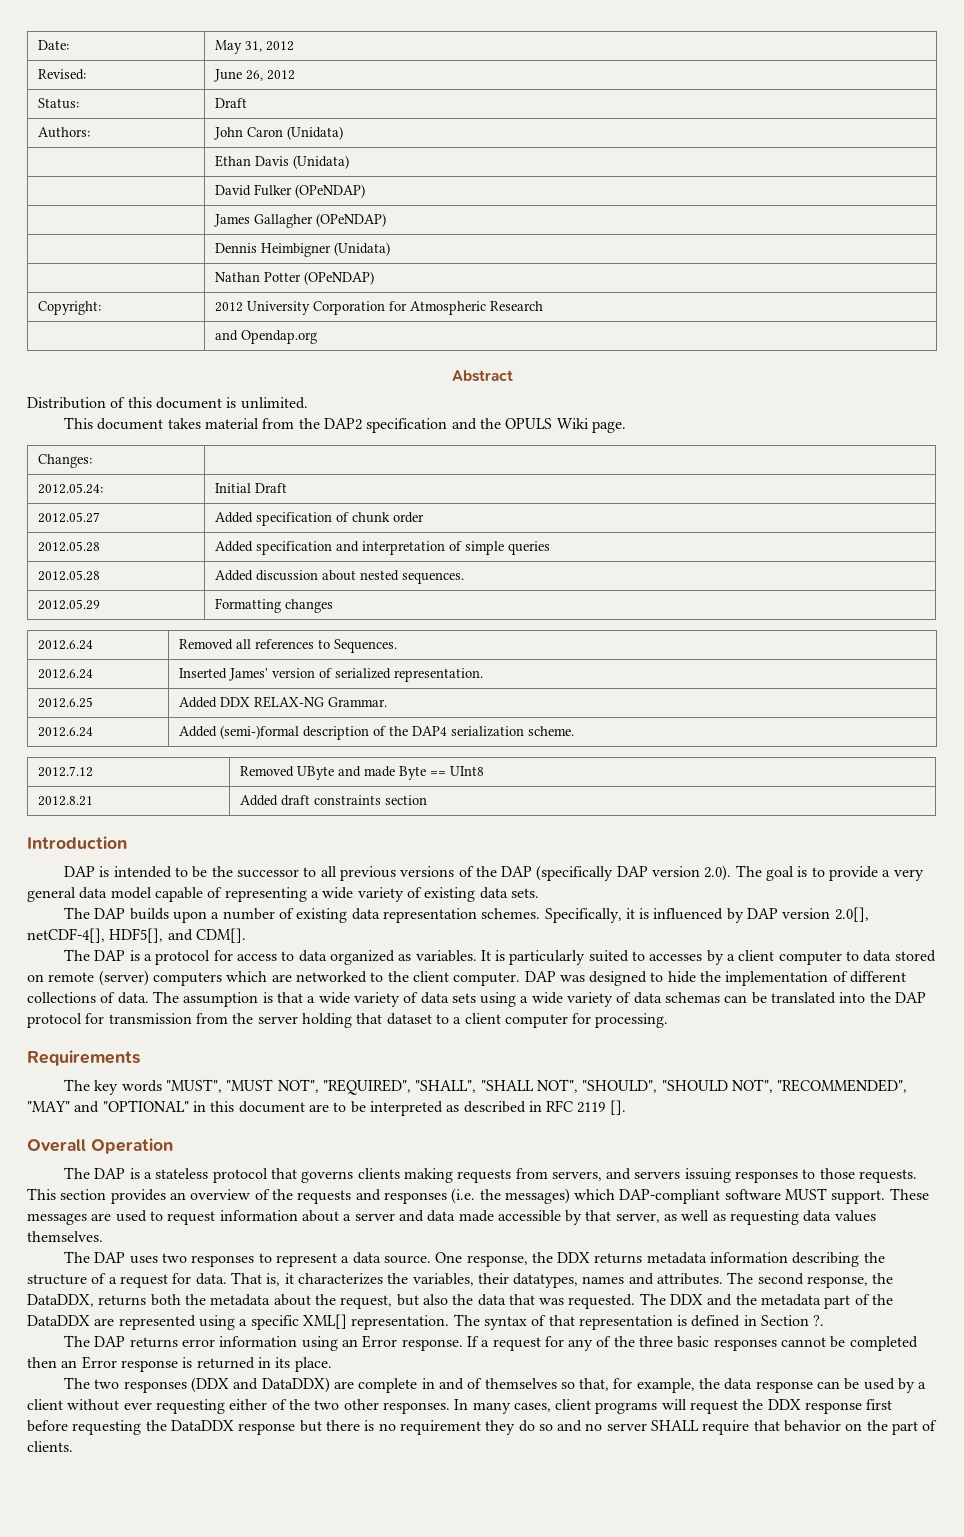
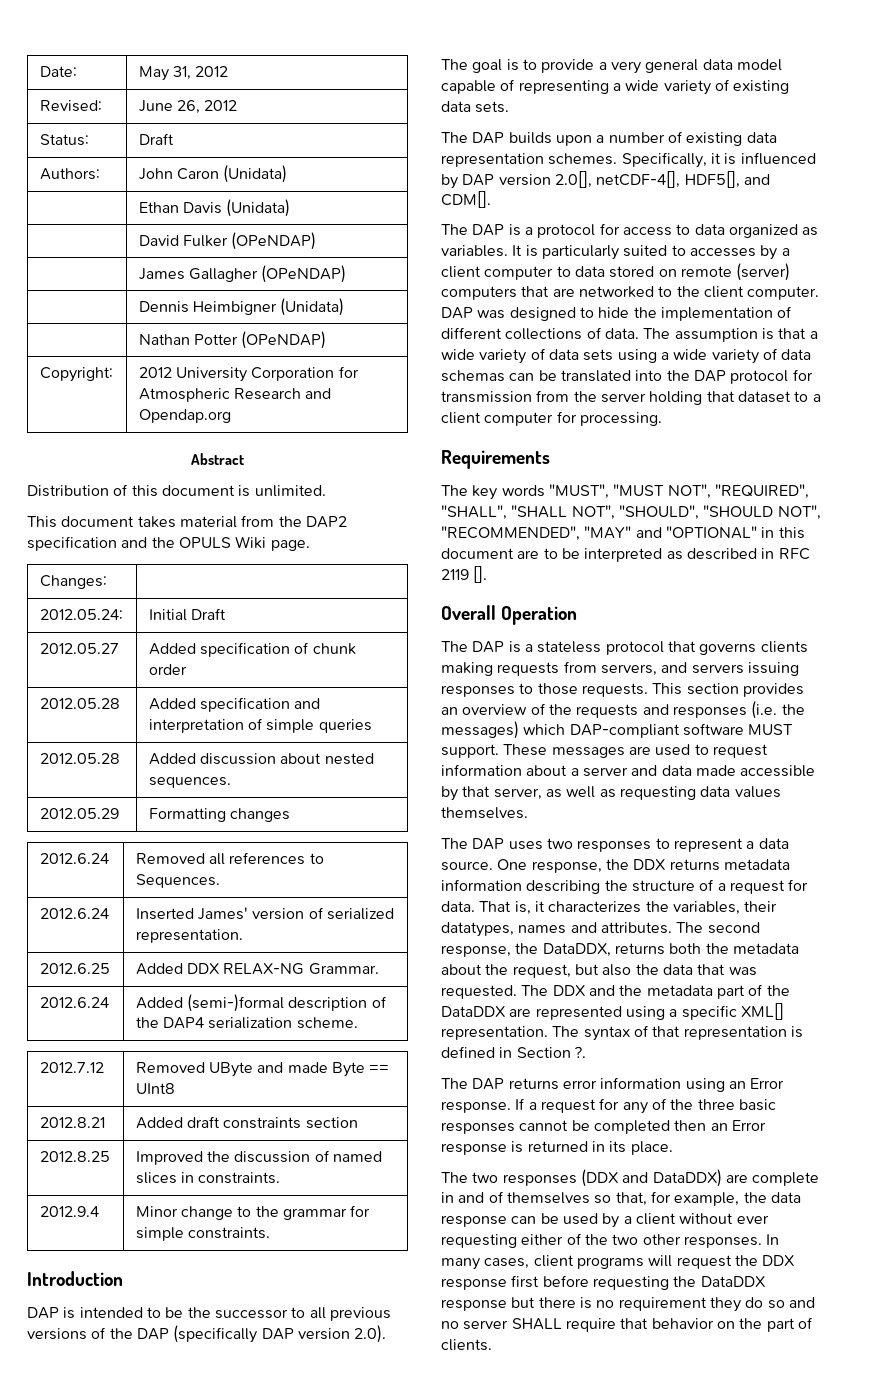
(544, 306) // | -> (302, 394) none
(428, 800) none -> [39,1151,110,1162] [135,1150,383,1165] [135,1172,281,1184] [39,1206,99,1217] [135,1205,371,1220] [135,1227,271,1241] // 2012.8.25 | Improved the discussion of named slices in constraints. // 2012.9.4 | Minor change to the grammar for simple constraints.
[226,971,268,982] which -> [521,286,550,297] that

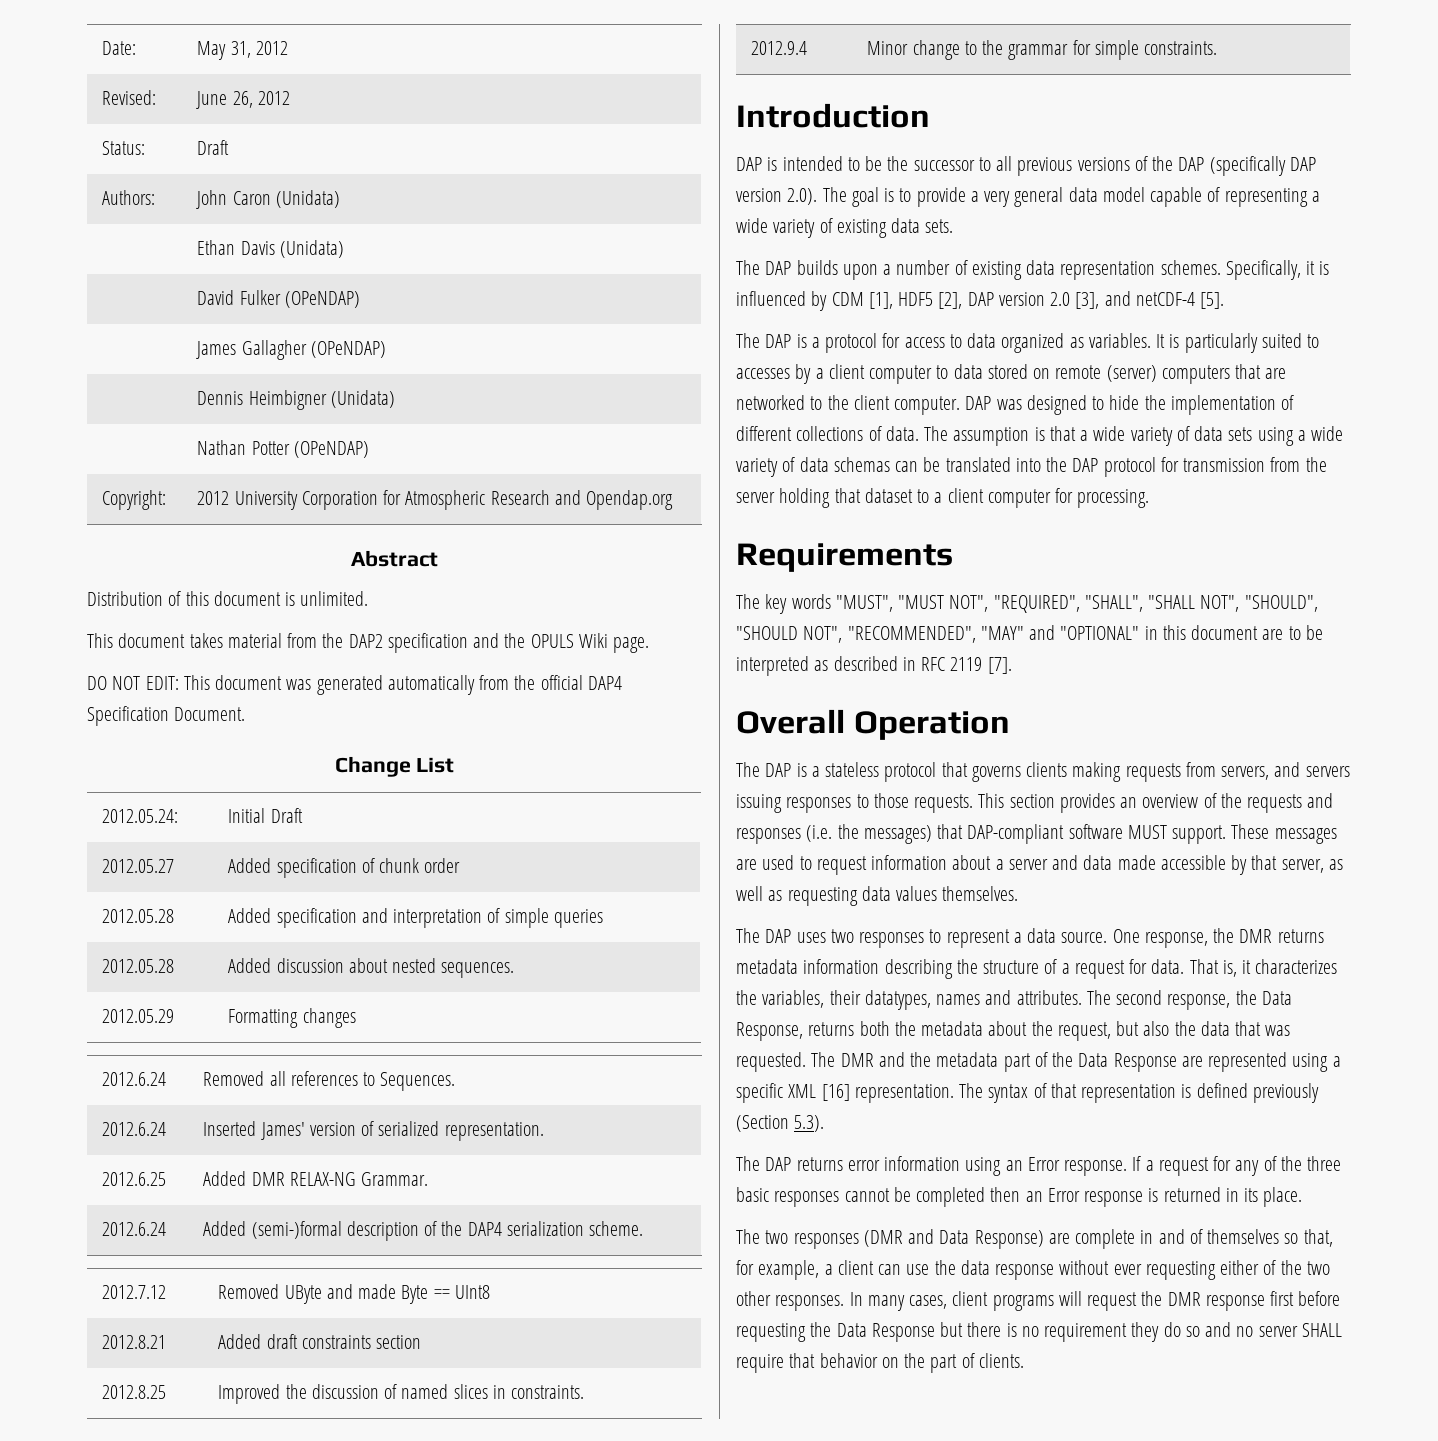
[39,575,107,589] // Changes: | -> [87,675,622,695] [87,706,246,726] [334,756,455,777] // DO NOT EDIT: This document was generated automatically from the official DAP4 Specification Document. // Change List
[187,963,221,974] DDX -> [251,1172,285,1186] DMR
[462,171,770,188] [441,191,491,208] DAP version 2.0[], netCDF-4[], HDF5[], and CDM[]. -> [831,291,1225,309] CDM [1], HDF5 [2], DAP version 2.0 [3], and netCDF-4 [5].
[473,566,488,583] []. -> [987,657,1012,674] [7].
[523,724,566,735] which -> [937,824,964,839] that
[633,859,667,870] DDX -> [1239,929,1273,943] DMR
[542,943,611,957] DataDDX, -> [1261,991,1292,1005] [736,1022,803,1041] Data Response,
[552,985,586,996] DDX -> [840,1053,874,1067] DMR
[441,1006,506,1017] DataDDX -> [1078,1053,1177,1072] Data Response
[740,1003,784,1020] XML[] -> [788,1084,850,1101] XML [16]
[499,1046,586,1058] in Section ?. -> [1252,1083,1319,1103] [736,1115,825,1132] previously (Section 5.3).
[580,1169,722,1187] (DDX and DataDDX) -> [863,1229,1044,1249] (DMR and Data Response)
[743,1192,801,1203] [441,1213,676,1228] the data response can be used by a client -> [824,1260,1055,1280] a client can use the data response
[762,1255,796,1266] DDX -> [1167,1292,1201,1306] DMR
[700,1276,766,1287] [441,1299,507,1311] DataDDX response -> [836,1323,935,1342] Data Response

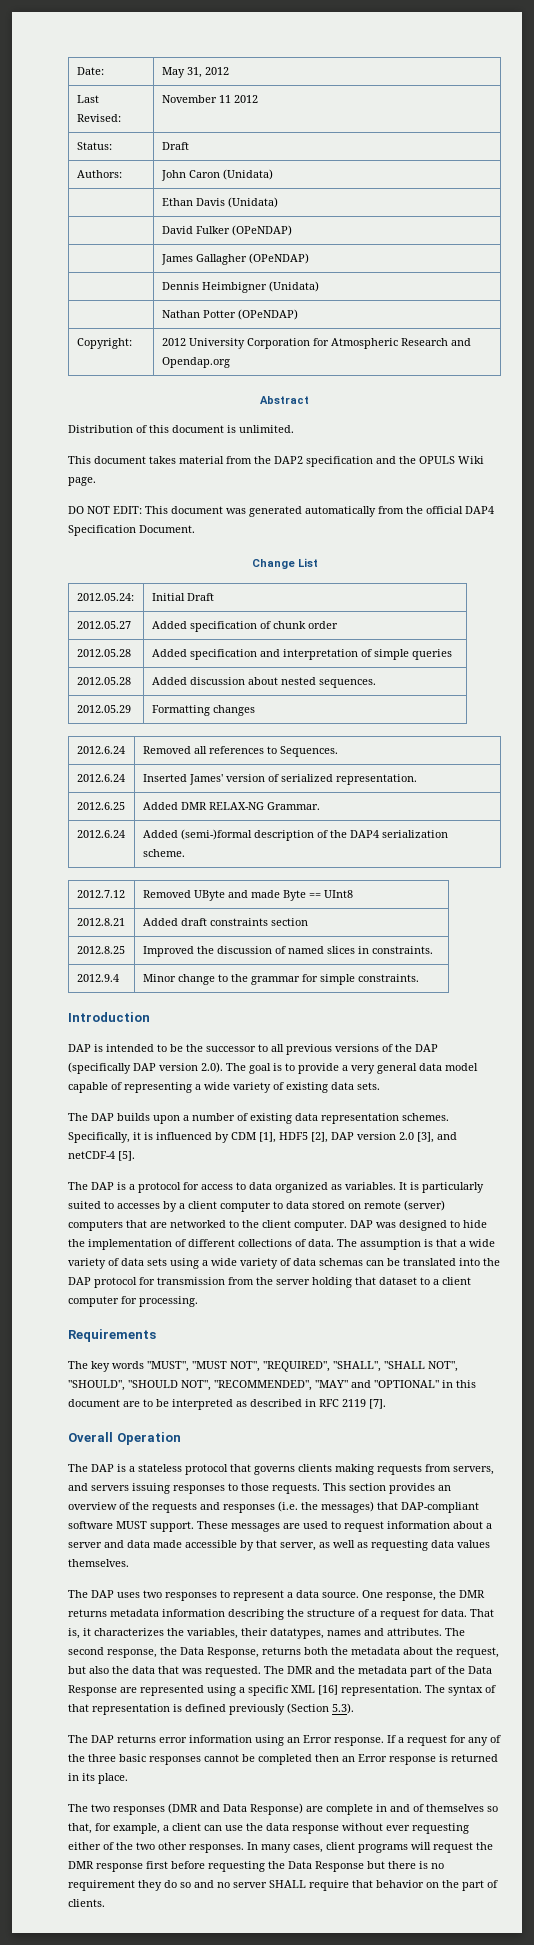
(288, 48) none -> [76,95,99,103] Last
[196,91,253,109] June 26, -> [161,95,231,103] November 11

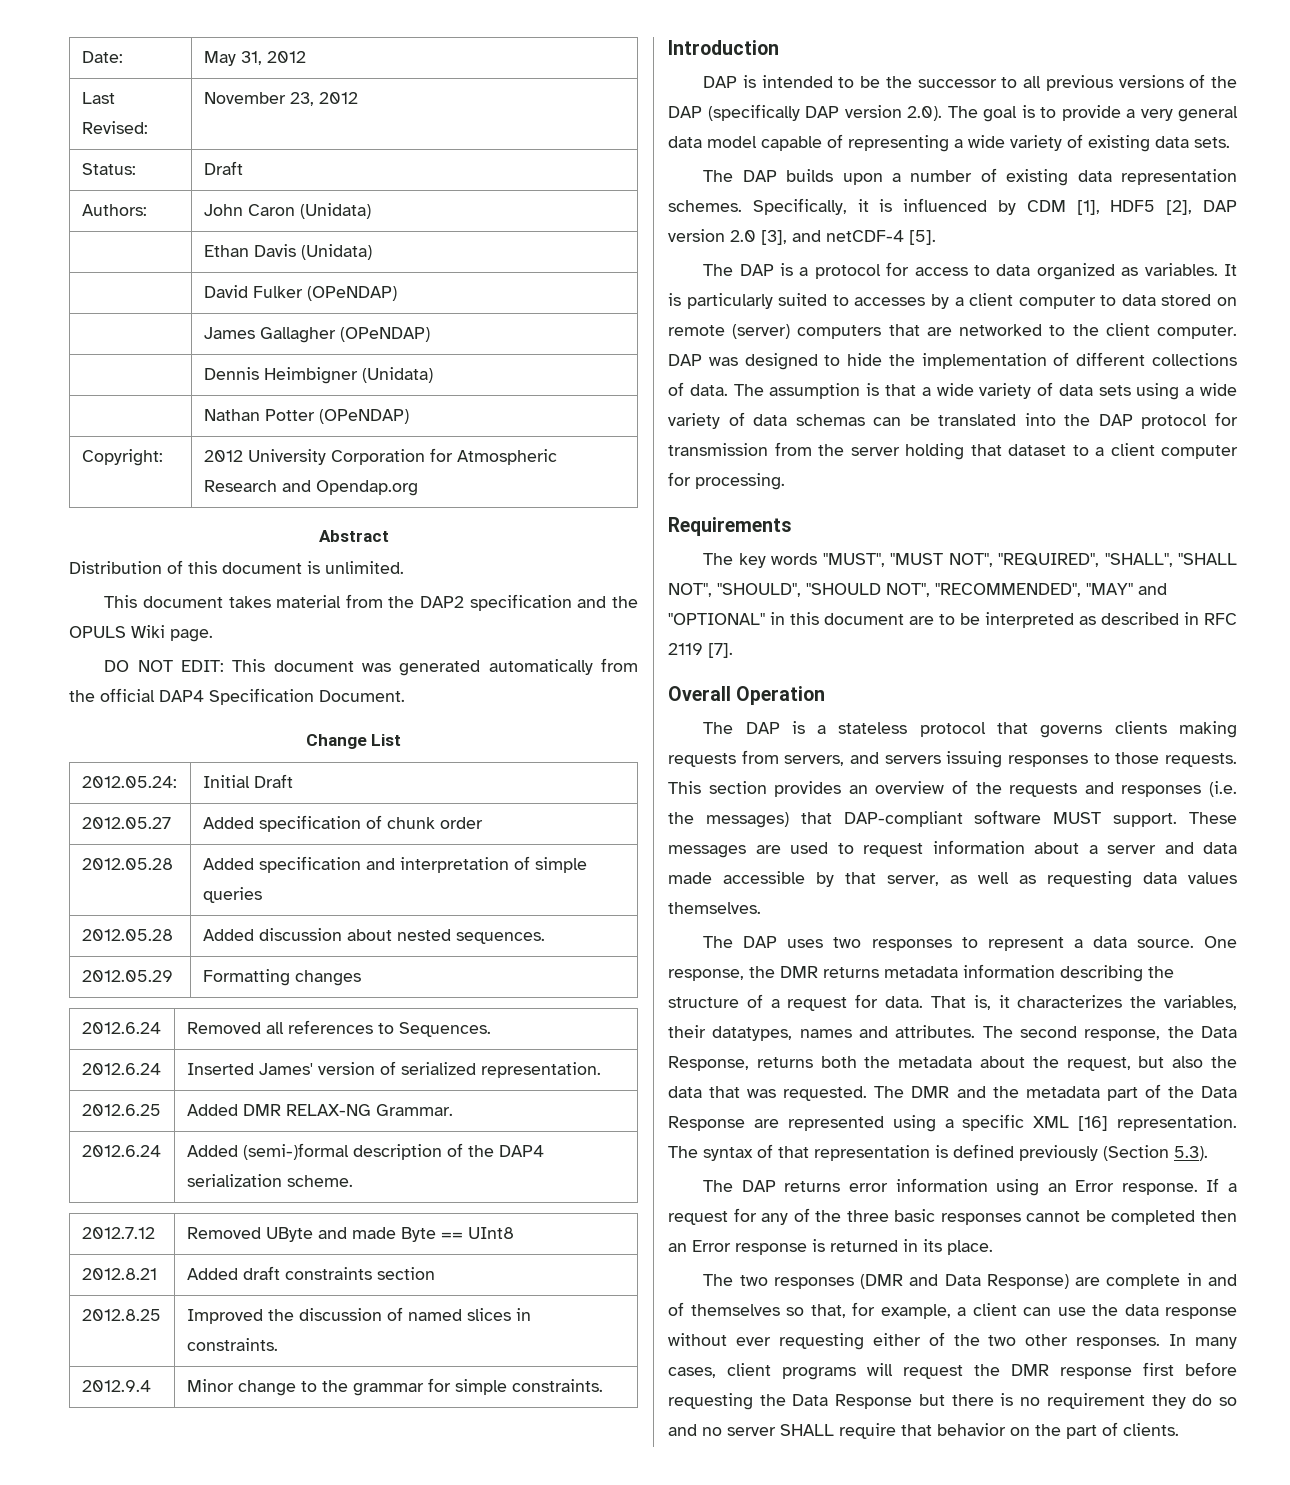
[218,95,231,103] 11 -> [289,92,314,106] 23,

